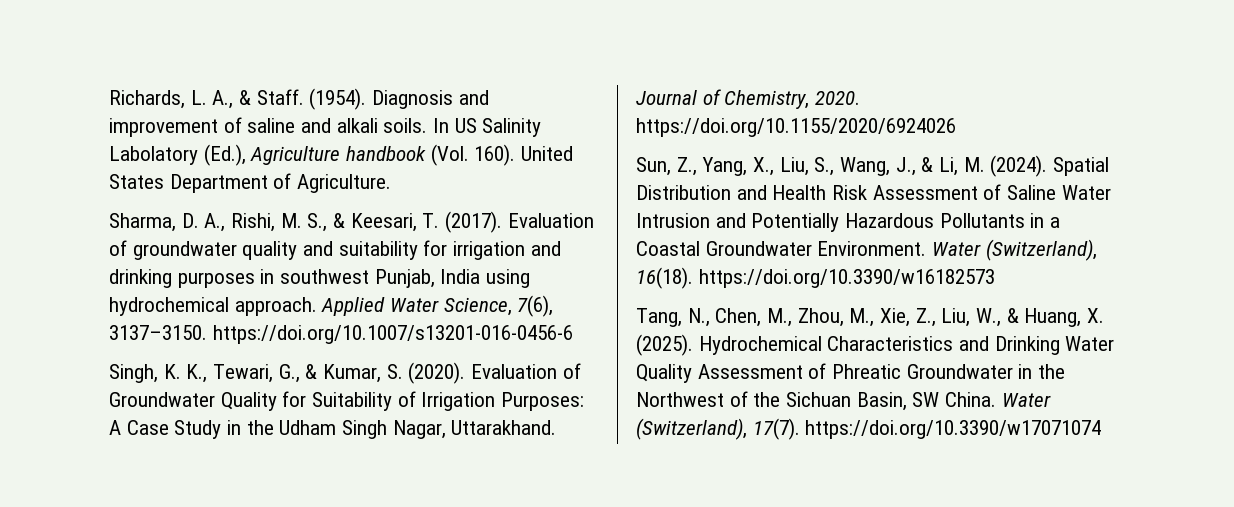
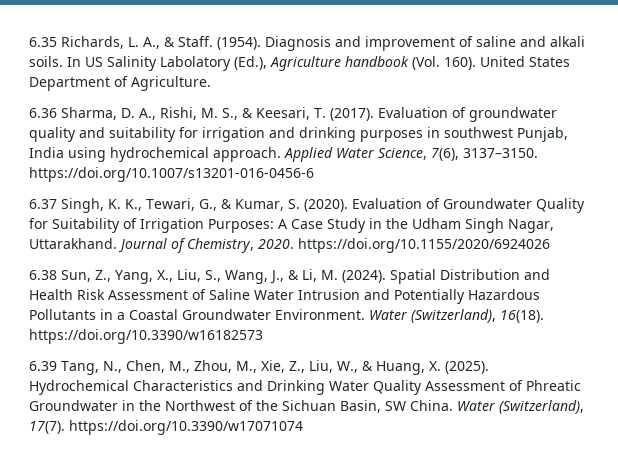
(109, 99) none -> [29,37,57,47] 6.35
(392, 183) none -> [29,108,57,118] 6.36
(573, 334) none -> [29,199,57,209] 6.37
(956, 127) none -> [29,270,57,280] 6.38
(995, 278) none -> [29,361,57,371] 6.39

